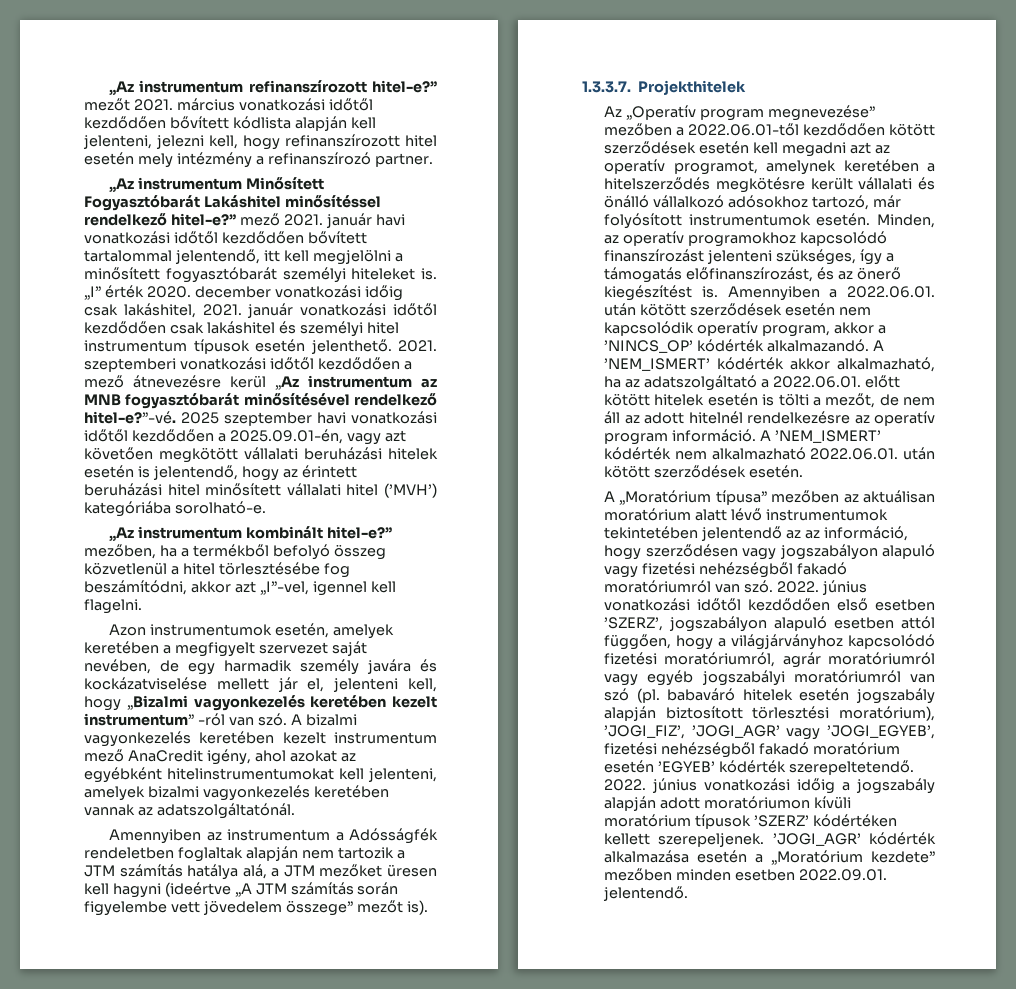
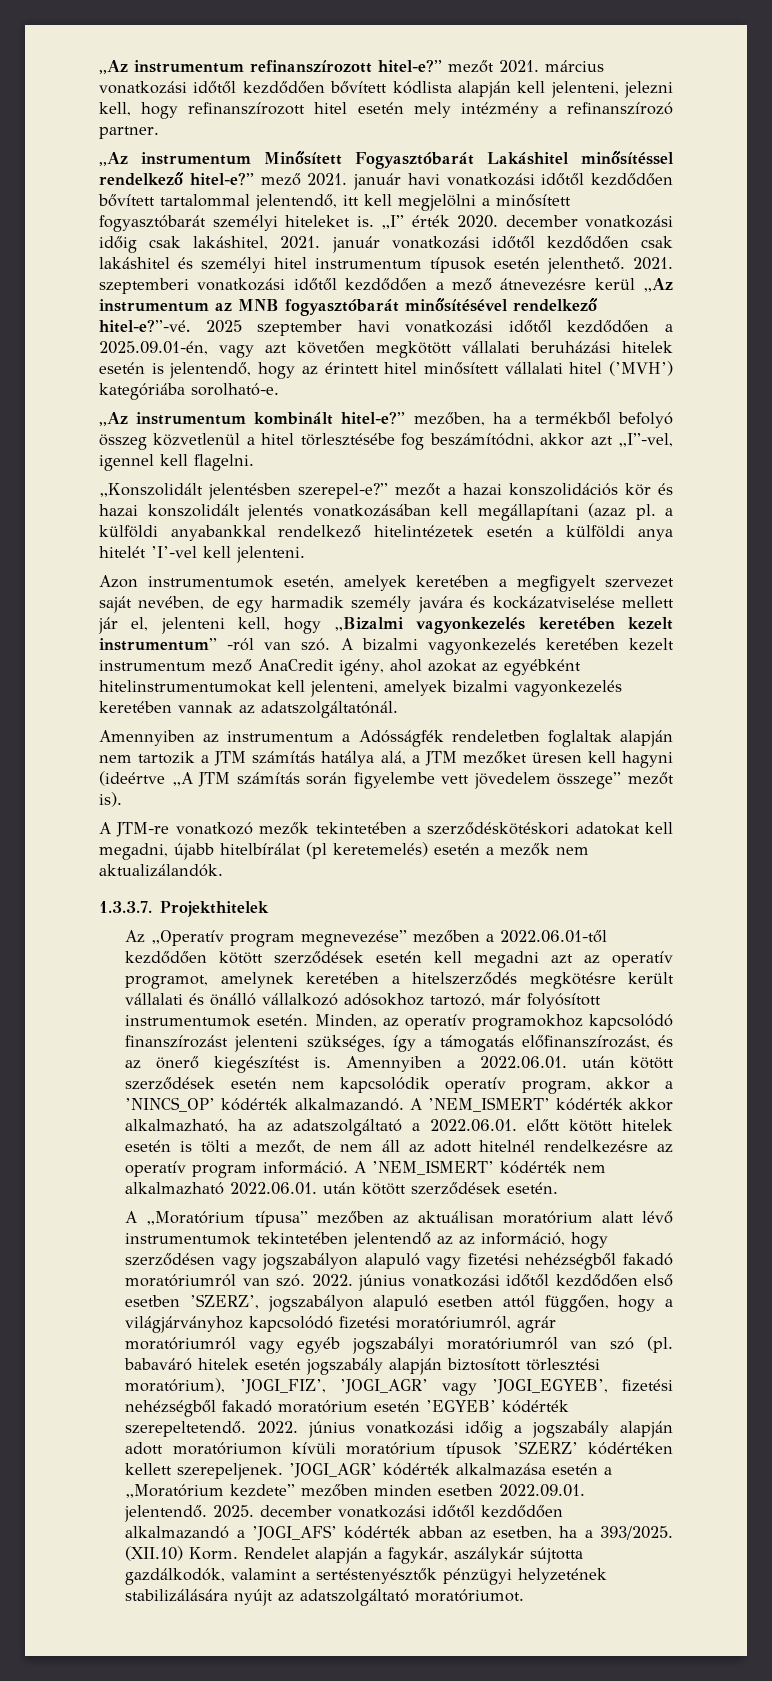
[84,483,162,496] beruházási -> (379, 368) none
(142, 606) none -> [99,483,673,500] [99,503,673,521] [99,525,673,541] [99,546,305,563] // „Konszolidált jelentésben szerepel-e?” mezőt a hazai konszolidációs kör és hazai konszolidált jelentés vonatkozásában kell megállapítani (azaz pl. a külföldi anyabankkal rendelkező hitelintézetek esetén a külföldi anya hitelét ’I’-vel kell jelenteni.
(428, 907) none -> [99,822,673,837] [99,842,589,860] [99,864,223,877] // A JTM-re vonatkozó mezők tekintetében a szerződéskötéskori adatokat kell megadni, újabb hitelbírálat (pl keretemelés) esetén a mezők nem aktualizálandók.
(689, 893) none -> [213,1505,564,1518] [125,1525,673,1541] [125,1546,584,1564] [125,1568,608,1585] [125,1589,525,1606] 2025. december vonatkozási időtől kezdődően alkalmazandó a ’JOGI_AFS’ kódérték abban az esetben, ha a 393/2025. (XII.10) Korm. Rendelet alapján a fagykár, aszálykár sújtotta gazdálkodók, valamint a sertéstenyésztők pénzügyi helyzetének stabilizálására nyújt az adatszolgáltató moratóriumot.

